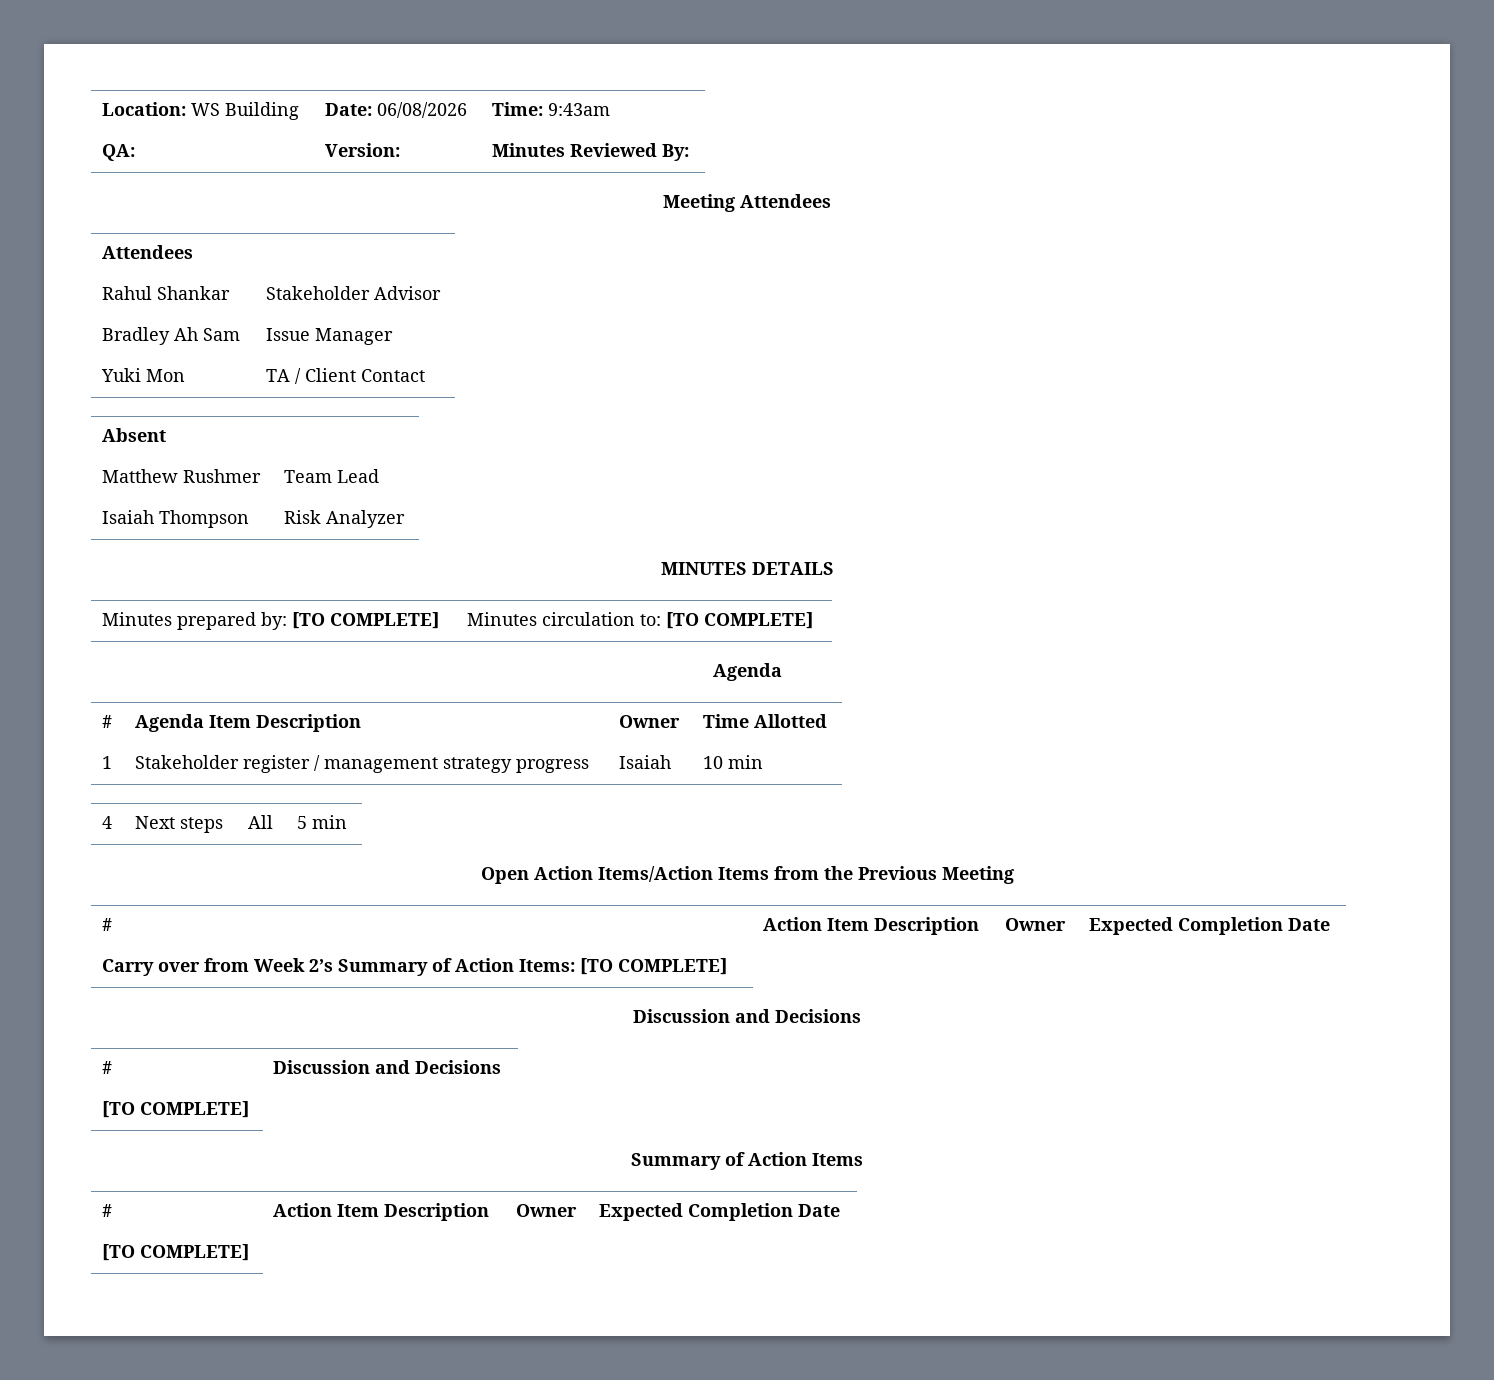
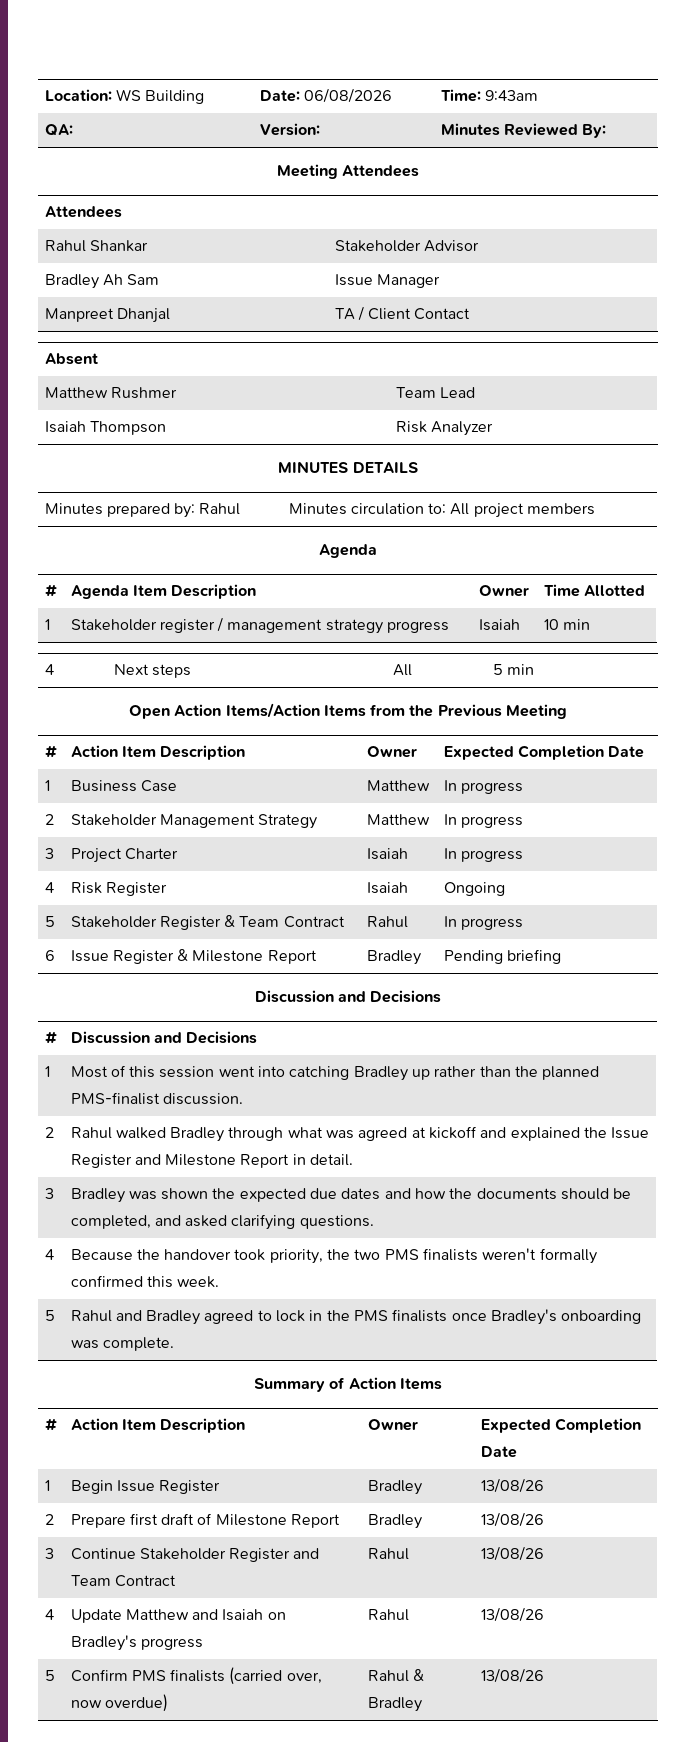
[101,368,186,382] Yuki Mon -> [44,308,170,323] Manpreet Dhanjal
[292,612,440,629] [TO COMPLETE] -> [199,503,241,515] Rahul
[666,612,814,629] [TO COMPLETE] -> [450,503,596,518] All project members
[102,958,728,976] Carry over from Week 2’s Summary of Action Items: [TO COMPLETE] -> [44,780,50,791] [70,780,177,792] [366,780,430,791] [443,780,523,794] [44,814,54,825] [70,814,318,829] [366,814,430,825] [443,814,523,828] [44,848,54,859] [70,848,178,863] [366,848,408,860] [443,848,523,862] [44,882,54,893] [70,882,167,896] [366,882,408,894] [443,882,505,896] [44,916,55,927] [70,915,345,930] [366,916,408,928] [443,916,523,930] [44,950,55,961] [70,949,317,964] [366,950,421,965] [443,949,561,964] 1 | Business Case | Matthew | In progress // 2 | Stakeholder Management Strategy | Matthew | In progress // 3 | Project Charter | Isaiah | In progress // 4 | Risk Register | Isaiah | Ongoing // 5 | Stakeholder Register & Team Contract | Rahul | In progress // 6 | Issue Register & Milestone Report | Bradley | Pending briefing
[102,1101,250,1118] [TO COMPLETE] -> [44,1066,50,1077] [70,1065,600,1081] [70,1092,243,1105] [44,1127,54,1138] [70,1126,650,1142] [70,1154,354,1168] [44,1188,54,1199] [70,1188,632,1203] [70,1214,374,1230] [44,1249,54,1260] [70,1248,597,1264] [70,1275,220,1288] [44,1310,55,1321] [70,1309,642,1325] [70,1337,174,1351] 1 | Most of this session went into catching Bradley up rather than the planned PMS-finalist discussion. // 2 | Rahul walked Bradley through what was agreed at kickoff and explained the Issue Register and Milestone Report in detail. // 3 | Bradley was shown the expected due dates and how the documents should be completed, and asked clarifying questions. // 4 | Because the handover took priority, the two PMS finalists weren't formally confirmed this week. // 5 | Rahul and Bradley agreed to lock in the PMS finalists once Bradley's onboarding was complete.
[102,1244,250,1261] [TO COMPLETE] -> [44,1480,50,1491] [70,1480,221,1494] [367,1480,422,1495] [480,1478,544,1493] [44,1514,54,1525] [70,1513,341,1528] [367,1514,422,1529] [480,1512,544,1527] [44,1548,54,1559] [70,1548,320,1562] [70,1575,176,1587] [367,1548,409,1560] [480,1546,544,1561] [44,1609,54,1620] [70,1609,286,1623] [70,1635,203,1651] [367,1609,409,1621] [480,1607,544,1622] [44,1670,55,1681] [70,1667,322,1685] [70,1694,168,1712] [367,1669,424,1682] [367,1697,422,1712] [480,1668,544,1683] 1 | Begin Issue Register | Bradley | 13/08/26 // 2 | Prepare first draft of Milestone Report | Bradley | 13/08/26 // 3 | Continue Stakeholder Register and Team Contract | Rahul | 13/08/26 // 4 | Update Matthew and Isaiah on Bradley's progress | Rahul | 13/08/26 // 5 | Confirm PMS finalists (carried over, now overdue) | Rahul & Bradley | 13/08/26

